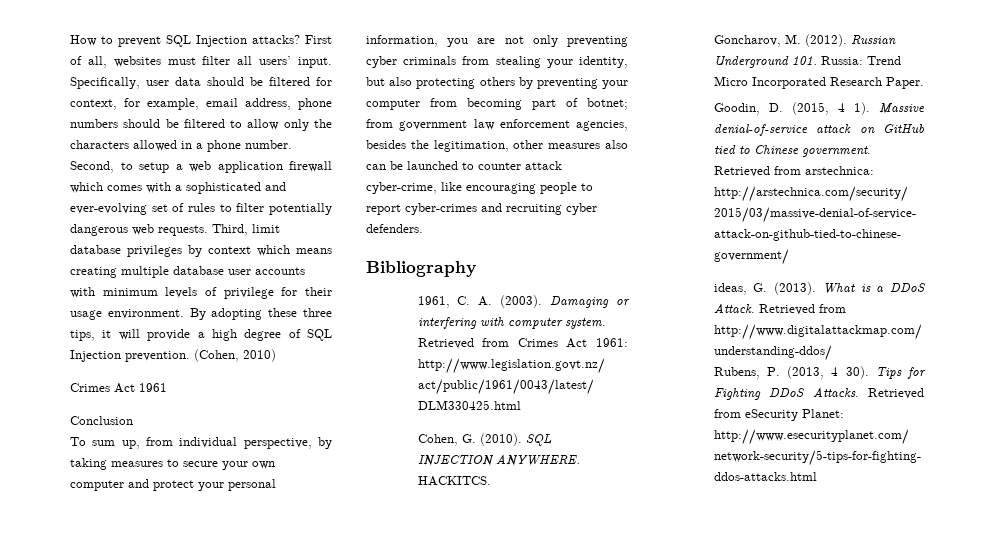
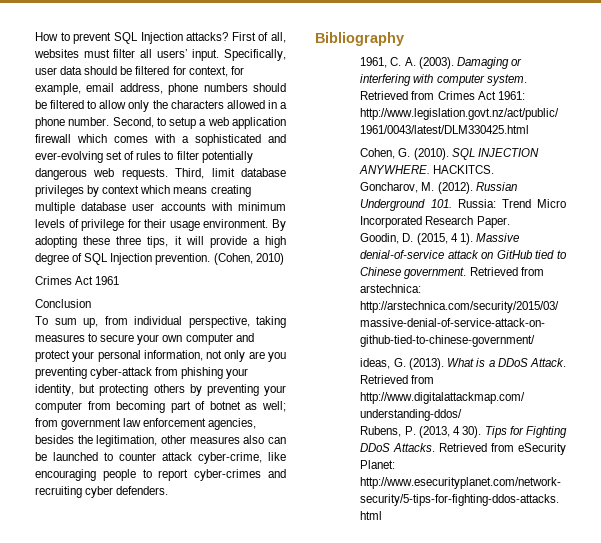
[318,437,332,449] by -> (250, 322) none
[447,35,628,47] [366,56,541,68] you are not only preventing cyber criminals from stealing -> [206,350,286,362] [35,367,224,379] not only are you preventing cyber-attack from phishing
[389,77,413,86] also -> (96, 388) none
[587,98,628,110] botnet; -> [209,401,286,412] botnet as well;

